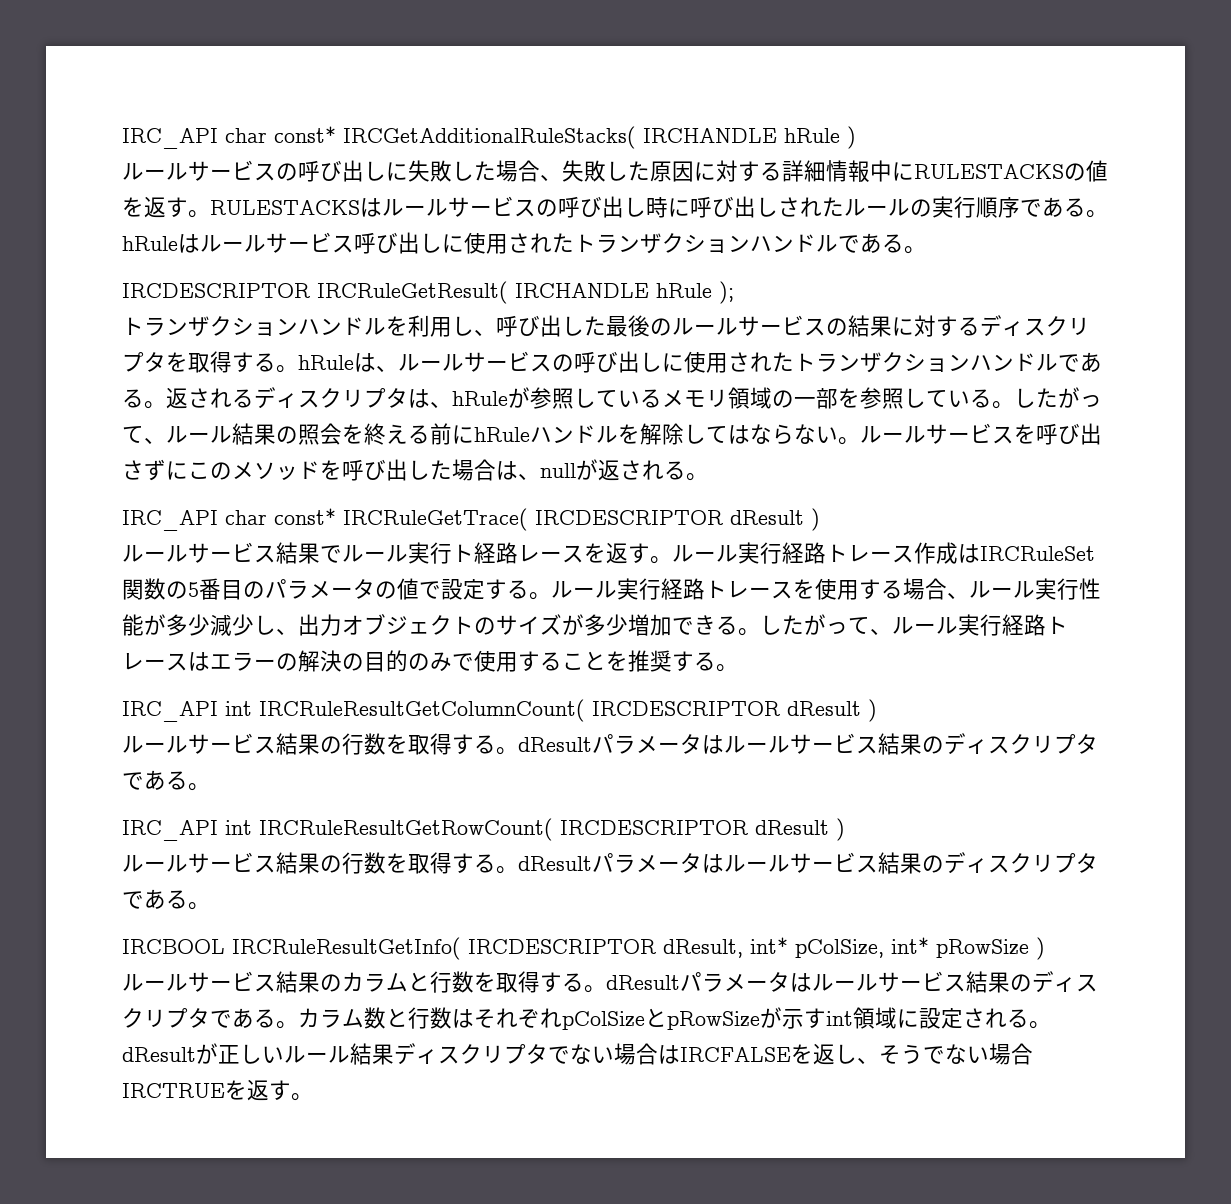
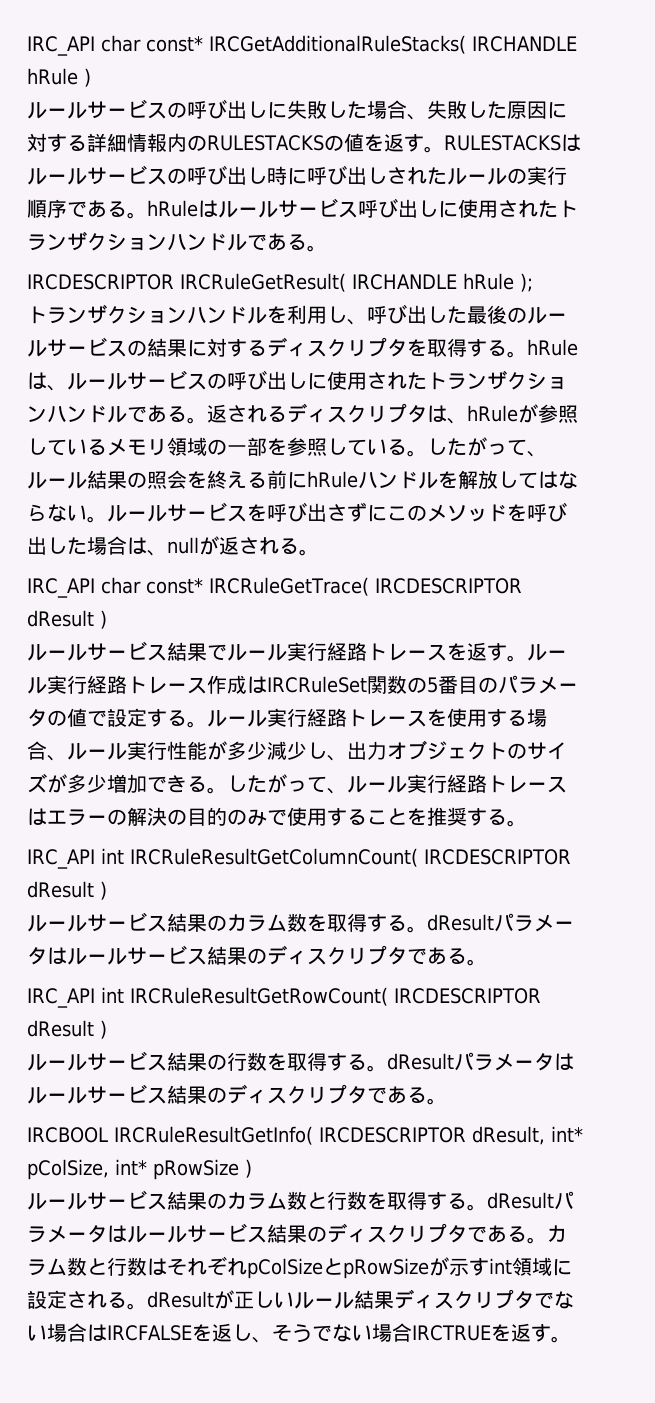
[870,160,914,182] 中に -> [167,133,207,152] 内の
[662,423,684,445] 除 -> [477,470,498,489] 放
[452,542,518,564] ト経路 -> [327,642,387,661] 経路ト
[342,733,364,755] 行 -> [227,914,287,932] カラム
(408, 982) none -> [287,1191,307,1210] 数

